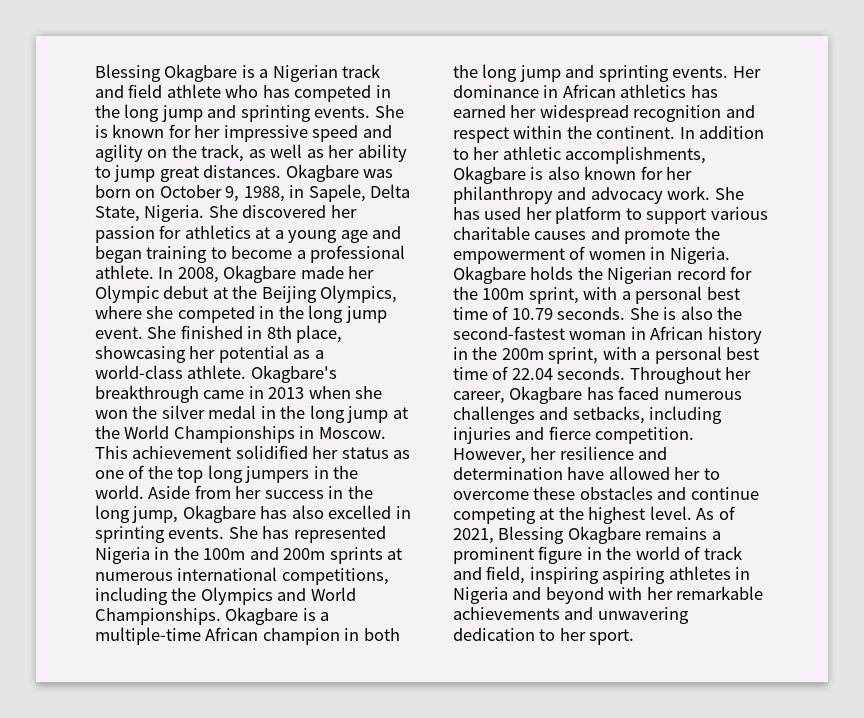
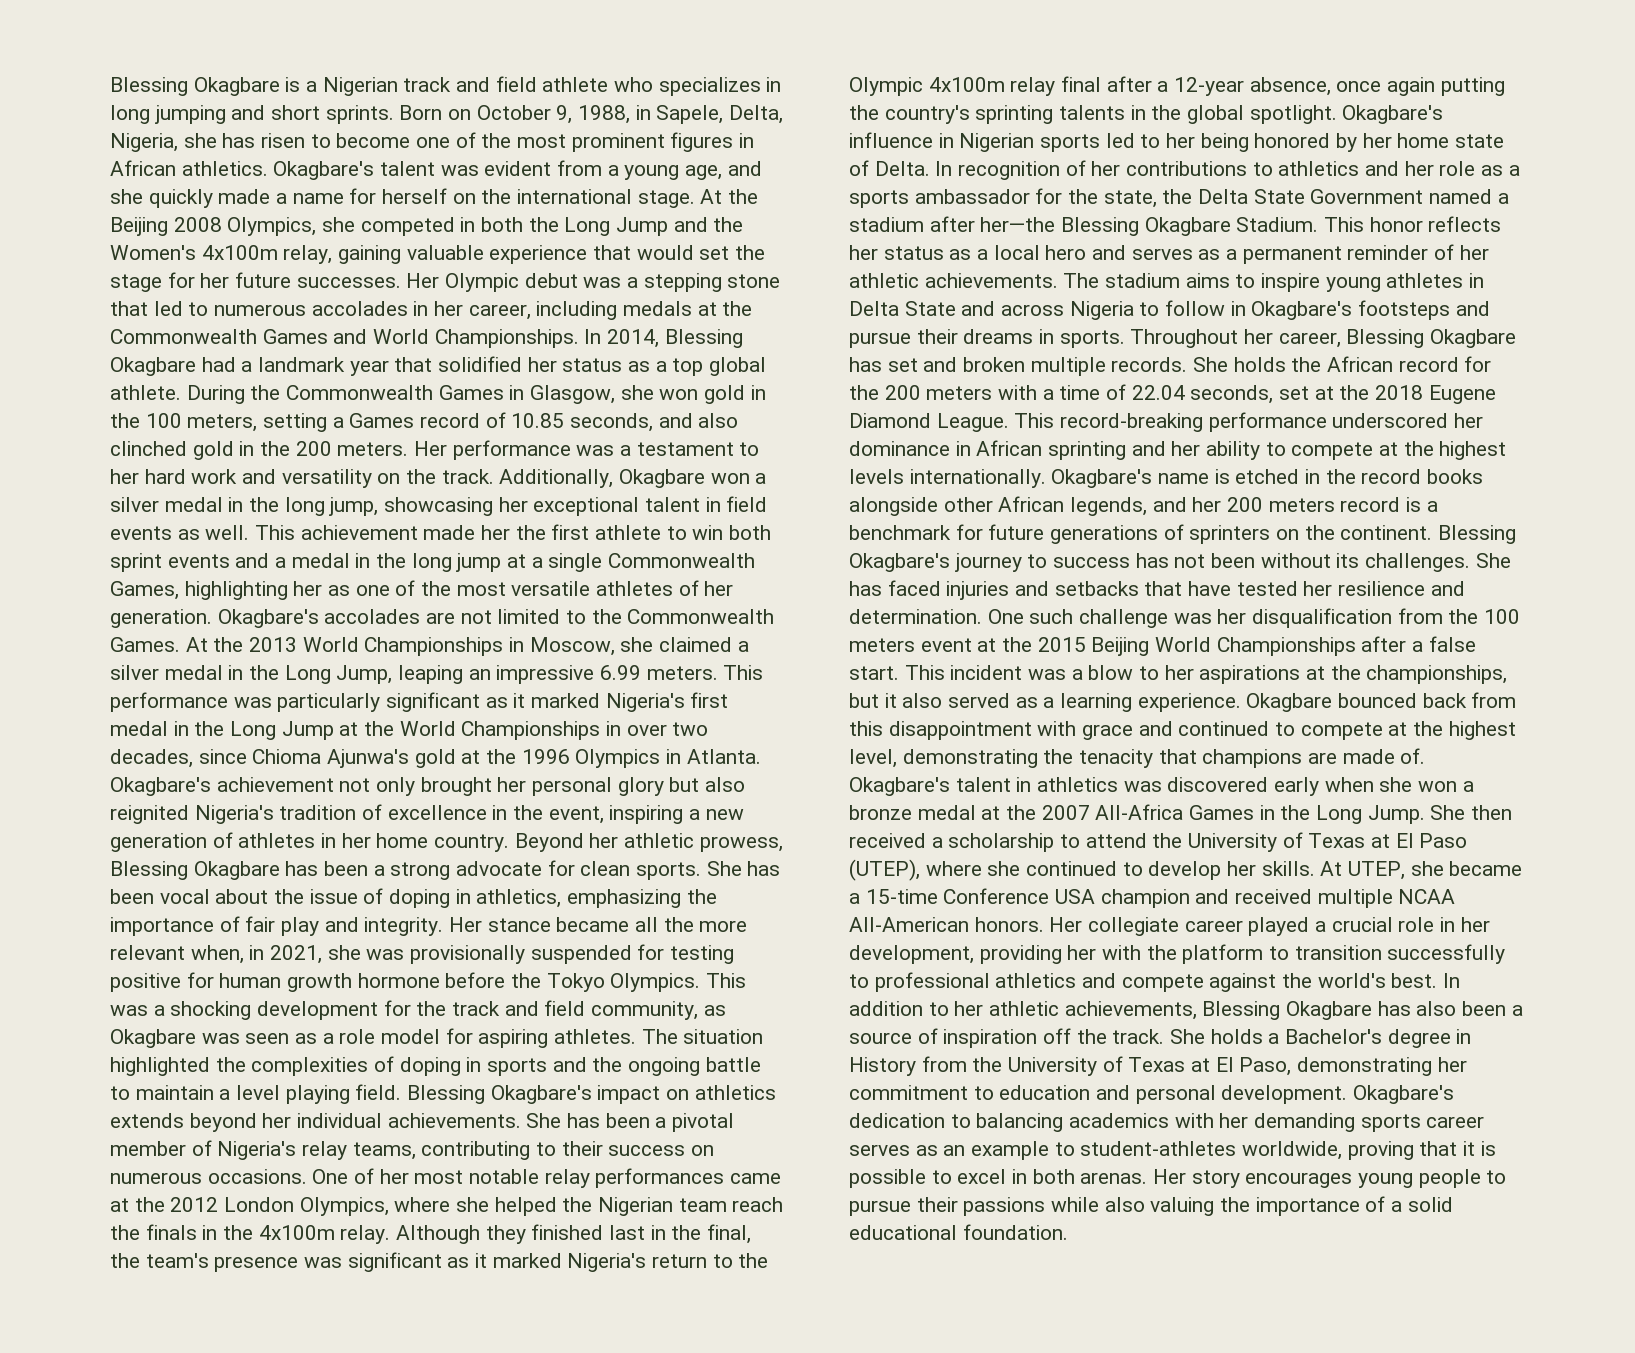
[262,85,391,102] [95,104,404,122] [95,124,392,142] [95,144,407,162] [95,164,394,182] [95,185,131,198] has competed in the long jump and sprinting events. She is known for her impressive speed and agility on the track, as well as her ability to jump great distances. Okagbare was born -> [658,77,782,96] [110,105,443,124] specializes in long jumping and short sprints. Born
[370,184,411,198] [95,205,357,222] [95,225,402,243] [95,245,406,263] [95,265,375,283] [95,285,398,303] [95,305,387,323] [95,325,343,343] [95,345,324,363] [95,365,337,383] [95,385,383,403] [95,405,205,419] Delta State, Nigeria. She discovered her passion for athletics at a young age and began training to become a professional athlete. In 2008, Okagbare made her Olympic debut at the Beijing Olympics, where she competed in the long jump event. She finished in 8th place, showcasing her potential as a world-class athlete. Okagbare's breakthrough came in 2013 when she won the silver -> [729,105,784,124] [110,132,755,152] [110,160,762,180] [110,188,759,208] [110,217,744,236] [110,245,766,264] [110,272,781,292] [110,301,753,320] [110,329,743,348] [110,356,767,376] [110,385,766,404] [110,412,739,432] [110,440,760,460] [110,469,767,488] [110,496,768,516] [110,524,772,540] [110,553,287,572] Delta, Nigeria, she has risen to become one of the most prominent figures in African athletics. Okagbare's talent was evident from a young age, and she quickly made a name for herself on the international stage. At the Beijing 2008 Olympics, she competed in both the Long Jump and the Women's 4x100m relay, gaining valuable experience that would set the stage for her future successes. Her Olympic debut was a stepping stone that led to numerous accolades in her career, including medals at the Commonwealth Games and World Championships. In 2014, Blessing Okagbare had a landmark year that solidified her status as a top global athlete. During the Commonwealth Games in Glasgow, she won gold in the 100 meters, setting a Games record of 10.85 seconds, and also clinched gold in the 200 meters. Her performance was a testament to her hard work and versatility on the track. Additionally, Okagbare won a silver medal in the long jump, showcasing her exceptional talent in field events as well. This achievement made her the first athlete to win both sprint events and a
[95,425,386,443] [95,445,411,459] [95,465,359,483] [95,485,373,499] [95,505,411,523] [95,526,386,543] [95,547,403,564] [95,567,389,585] [95,587,356,605] [95,607,330,625] [95,627,400,645] [453,64,761,82] [453,84,718,98] [453,105,755,122] [453,126,676,143] the World Championships in Moscow. This achievement solidified her status as one of the top long jumpers in the world. Aside from her success in the long jump, Okagbare has also excelled in sprinting events. She has represented Nigeria in the 100m and 200m sprints at numerous international competitions, including the Olympics and World Championships. Okagbare is a multiple-time African champion in both the long jump and sprinting events. Her dominance in African athletics has earned her widespread recognition and respect within the continent. -> [531,553,756,572] [110,580,734,600] [110,609,775,628] [110,637,749,656] [110,665,764,684] [110,692,729,712] [110,721,709,740] [110,749,761,768] [110,777,746,796] [110,804,744,824] [110,832,783,852] [110,860,781,880] [110,888,717,908] [110,916,748,936] [110,944,735,964] [110,972,747,992] [110,1000,726,1020] [110,1028,764,1048] [110,1056,761,1076] [110,1084,776,1104] [110,1113,735,1132] [110,1140,715,1160] [110,1168,782,1188] [110,1197,784,1216] [110,1224,752,1244] [110,1252,769,1272] [849,76,1505,96] [849,105,1444,124] [849,132,1505,152] [849,160,1520,180] [849,188,1509,208] [849,216,1502,236] [849,244,1489,264] [849,273,1485,292] [849,300,1490,320] [849,329,1517,348] [849,356,1492,376] [849,384,1496,404] [849,412,1484,432] [849,440,1507,460] [849,469,1484,488] [849,496,1438,516] [849,524,1517,544] [849,553,1511,572] [849,580,1465,600] [849,608,1521,628] [849,636,1476,656] [849,665,1508,684] [849,692,1517,712] [849,721,1516,740] [849,748,1426,768] [849,777,1474,796] [849,804,1513,824] [849,832,1468,852] [849,859,1523,881] [849,888,1456,908] [849,917,1490,936] [849,944,1506,964] [849,972,1438,992] a single Commonwealth Games, highlighting her as one of the most versatile athletes of her generation. Okagbare's accolades are not limited to the Commonwealth Games. At the 2013 World Championships in Moscow, she claimed a silver medal in the Long Jump, leaping an impressive 6.99 meters. This performance was particularly significant as it marked Nigeria's first medal in the Long Jump at the World Championships in over two decades, since Chioma Ajunwa's gold at the 1996 Olympics in Atlanta. Okagbare's achievement not only brought her personal glory but also reignited Nigeria's tradition of excellence in the event, inspiring a new generation of athletes in her home country. Beyond her athletic prowess, Blessing Okagbare has been a strong advocate for clean sports. She has been vocal about the issue of doping in athletics, emphasizing the importance of fair play and integrity. Her stance became all the more relevant when, in 2021, she was provisionally suspended for testing positive for human growth hormone before the Tokyo Olympics. This was a shocking development for the track and field community, as Okagbare was seen as a role model for aspiring athletes. The situation highlighted the complexities of doping in sports and the ongoing battle to maintain a level playing field. Blessing Okagbare's impact on athletics extends beyond her individual achievements. She has been a pivotal member of Nigeria's relay teams, contributing to their success on numerous occasions. One of her most notable relay performances came at the 2012 London Olympics, where she helped the Nigerian team reach the finals in the 4x100m relay. Although they finished last in the final, the team's presence was significant as it marked Nigeria's return to the Olympic 4x100m relay final after a 12-year absence, once again putting the country's sprinting talents in the global spotlight. Okagbare's influence in Nigerian sports led to her being honored by her home state of Delta. In recognition of her contributions to athletics and her role as a sports ambassador for the state, the Delta State Government named a stadium after her—the Blessing Okagbare Stadium. This honor reflects her status as a local hero and serves as a permanent reminder of her athletic achievements. The stadium aims to inspire young athletes in Delta State and across Nigeria to follow in Okagbare's footsteps and pursue their dreams in sports. Throughout her career, Blessing Okagbare has set and broken multiple records. She holds the African record for the 200 meters with a time of 22.04 seconds, set at the 2018 Eugene Diamond League. This record-breaking performance underscored her dominance in African sprinting and her ability to compete at the highest levels internationally. Okagbare's name is etched in the record books alongside other African legends, and her 200 meters record is a benchmark for future generations of sprinters on the continent. Blessing Okagbare's journey to success has not been without its challenges. She has faced injuries and setbacks that have tested her resilience and determination. One such challenge was her disqualification from the 100 meters event at the 2015 Beijing World Championships after a false start. This incident was a blow to her aspirations at the championships, but it also served as a learning experience. Okagbare bounced back from this disappointment with grace and continued to compete at the highest level, demonstrating the tenacity that champions are made of. Okagbare's talent in athletics was discovered early when she won a bronze medal at the 2007 All-Africa Games in the Long Jump. She then received a scholarship to attend the University of Texas at El Paso (UTEP), where she continued to develop her skills. At UTEP, she became a 15-time Conference USA champion and received multiple NCAA All-American honors. Her collegiate career played a crucial role in her development, providing her with the platform to transition successfully to professional athletics and compete against the world's best.
[565,146,707,164] [453,166,693,184] [453,186,744,204] [453,206,768,224] [453,226,720,244] [453,246,730,264] [453,266,753,284] [453,286,740,304] [453,306,743,320] [453,326,762,344] [453,346,760,364] [453,366,752,384] [453,386,742,404] [453,406,723,424] [453,426,695,444] [453,446,668,464] [453,466,720,480] [453,486,759,500] [453,506,735,524] [453,526,721,544] [453,546,742,564] [453,566,751,584] [453,586,764,604] [453,607,689,624] [453,628,635,645] accomplishments, Okagbare is also known for her philanthropy and advocacy work. She has used her platform to support various charitable causes and promote the empowerment of women in Nigeria. Okagbare holds the Nigerian record for the 100m sprint, with a personal best time of 10.79 seconds. She is also the second-fastest woman in African history in the 200m sprint, with a personal best time of 22.04 seconds. Throughout her career, Okagbare has faced numerous challenges and setbacks, including injuries and fierce competition. However, her resilience and determination have allowed her to overcome these obstacles and continue competing at the highest level. As of 2021, Blessing Okagbare remains a prominent figure in the world of track and field, inspiring aspiring athletes in Nigeria and beyond with her remarkable achievements and unwavering dedication to her sport. -> [1064,1001,1523,1020] [849,1028,1472,1048] [849,1056,1467,1076] [849,1085,1455,1104] [849,1113,1485,1132] [849,1141,1496,1160] [849,1169,1507,1188] [849,1196,1453,1216] [849,1224,1068,1240] achievements, Blessing Okagbare has also been a source of inspiration off the track. She holds a Bachelor's degree in History from the University of Texas at El Paso, demonstrating her commitment to education and personal development. Okagbare's dedication to balancing academics with her demanding sports career serves as an example to student-athletes worldwide, proving that it is possible to excel in both arenas. Her story encourages young people to pursue their passions while also valuing the importance of a solid educational foundation.

